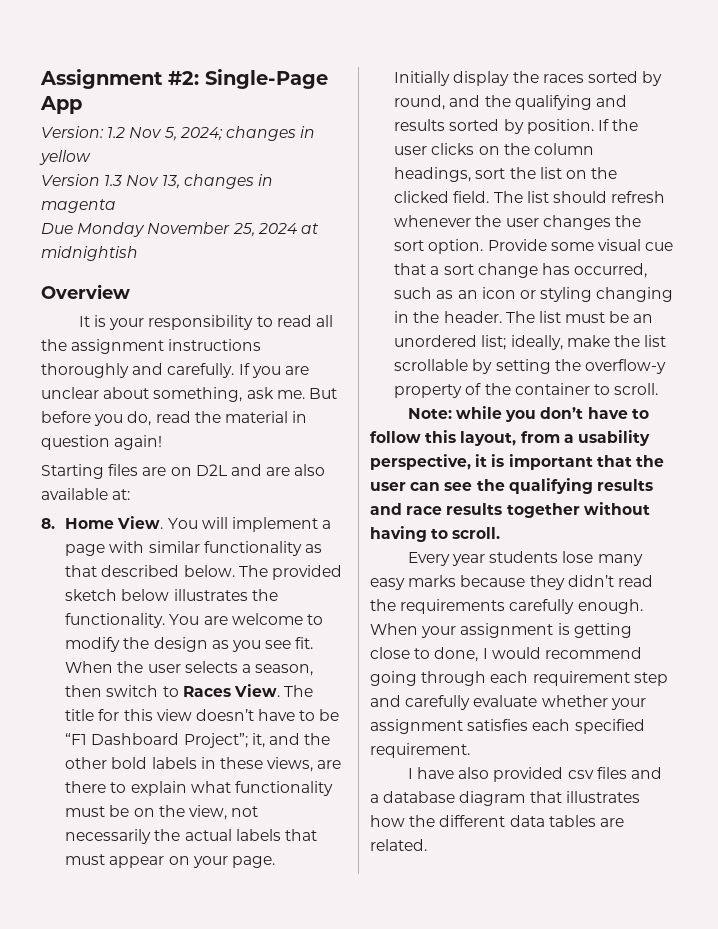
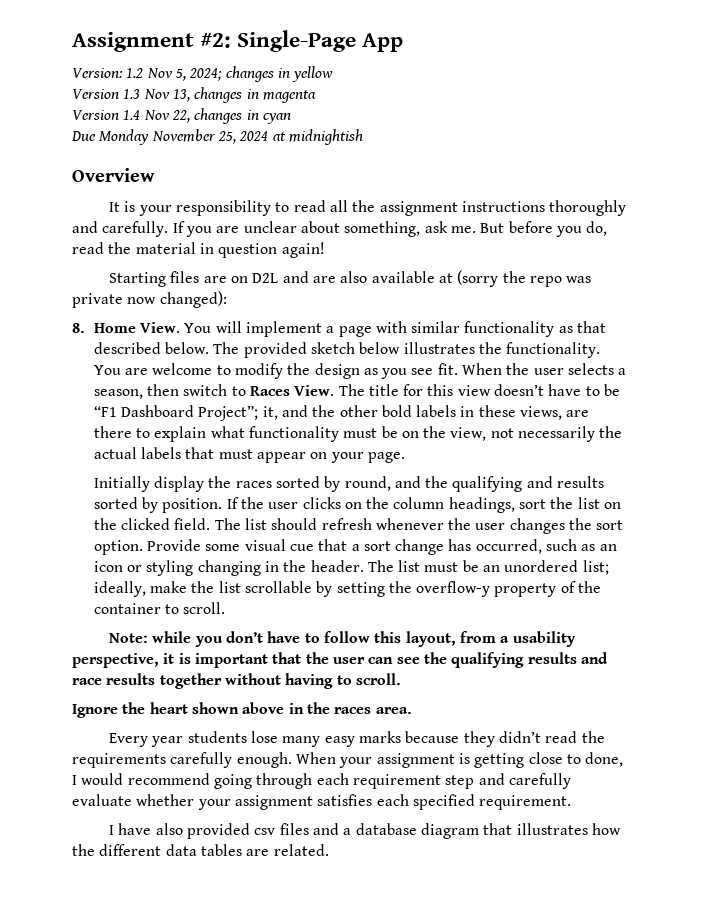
(116, 206) none -> [72,108,291,124] // Version 1.4 Nov 22, changes in cyan
[112,489,131,500] at: -> [438,270,592,287] [72,291,227,308] at (sorry the repo was private now changed):
(501, 533) none -> [72,702,412,718] // Ignore the heart shown above in the races area.

